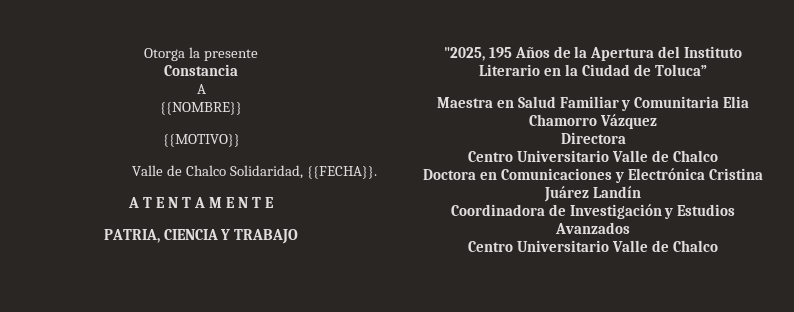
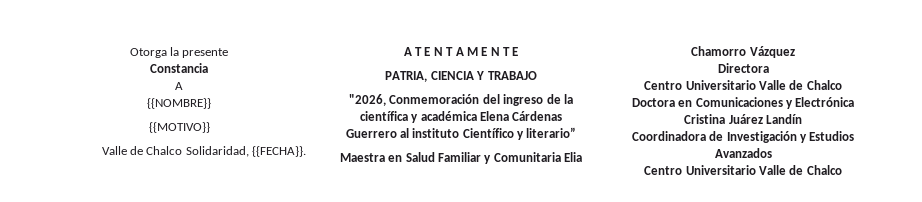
[443,46,743,61] [479,64,707,76] "2025, 195 Años de la Apertura del Instituto Literario en la Ciudad de Toluca” -> [349,94,573,106] [359,111,563,123] [345,127,577,140] "2026, Conmemoración del ingreso de la científica y académica Elena Cárdenas Guerrero al instituto Científico y literario”

